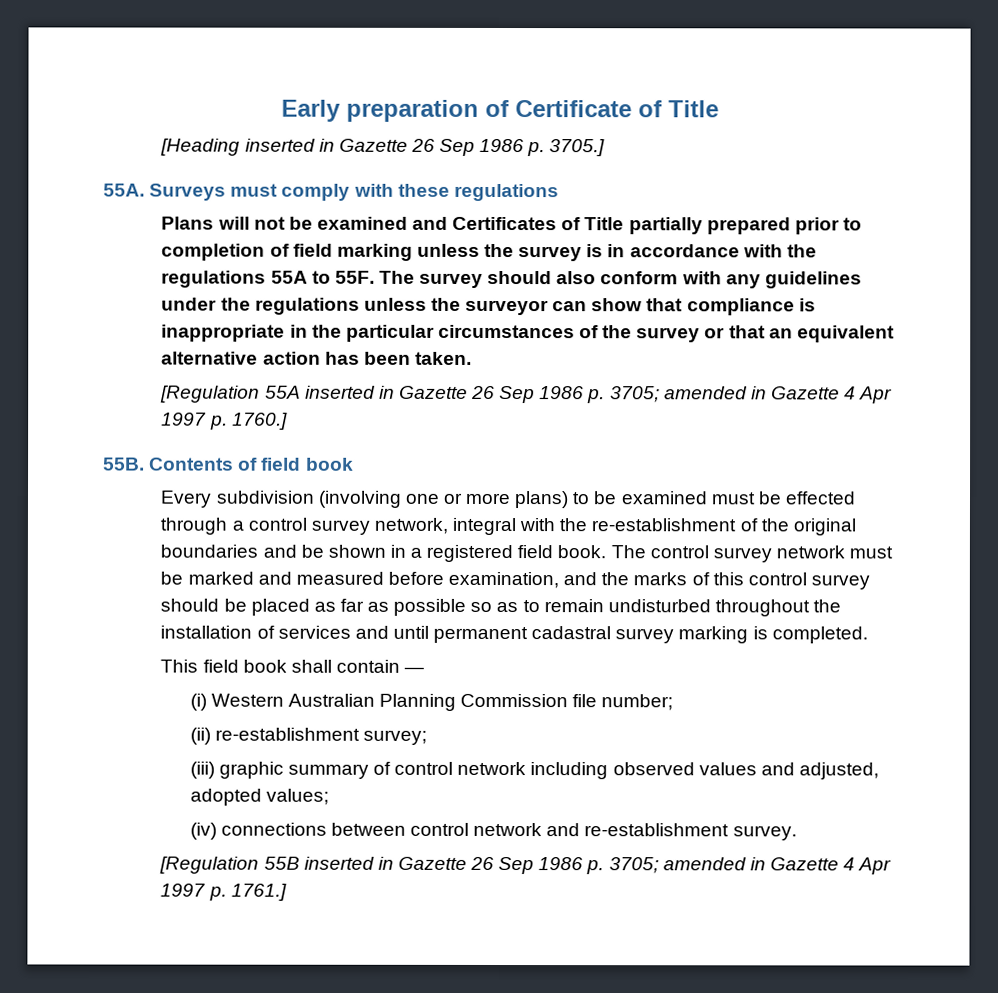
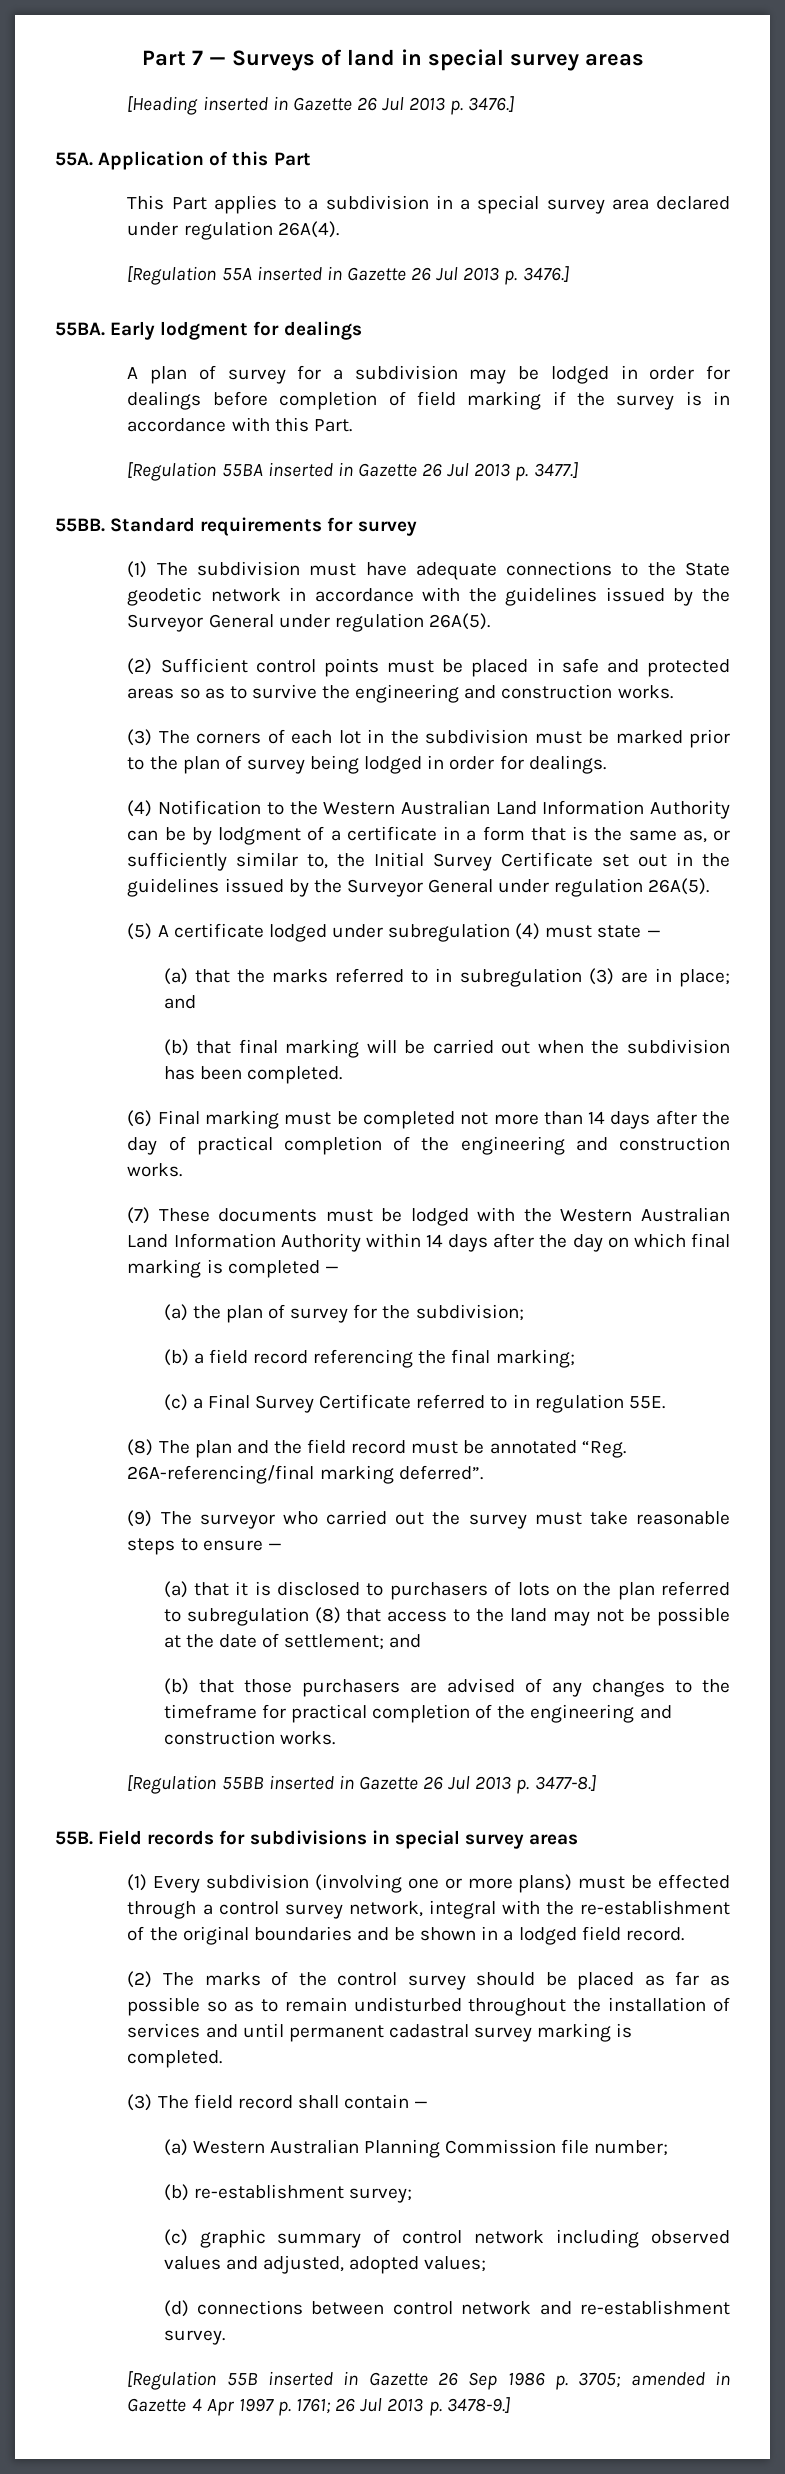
[280,99,719,122] Early preparation of Certificate of Title -> [141,49,644,71] Part 7 — Surveys of land in special survey areas
[439,138,606,157] [103,183,559,202] [161,216,862,235] [161,243,817,262] [161,270,862,289] [161,297,816,316] [161,324,895,343] [161,351,472,365] Sep 1986 p. 3705.] // 55A. Surveys must comply with these regulations // Plans will not be examined and Certificates of Title partially prepared prior to completion of field marking unless the survey is in accordance with the regulations 55A to 55F. The survey should also conform with any guidelines under the regulations unless the surveyor can show that compliance is inappropriate in the particular circumstances of the survey or that an equivalent alternative action has been taken. -> [382,96,515,115] [55,151,311,170] [127,195,731,214] [127,221,339,240] Jul 2013 p. 3476.] // 55A. Application of this Part // This Part applies to a subdivision in a special survey area declared under regulation 26A(4).
[499,386,893,404] [161,412,288,430] [103,457,354,471] Sep 1986 p. 3705; amended in Gazette 4 Apr 1997 p. 1760.] // 55B. Contents of field book // -> [436,266,569,285] [55,321,362,340] [127,365,731,384] [127,391,730,410] [127,417,352,432] [127,462,578,481] [55,517,417,536] [127,561,730,580] [127,587,731,606] [127,613,490,632] [127,658,730,677] [127,684,673,703] [127,729,731,748] [127,755,606,774] [127,800,731,819] [127,826,730,845] [127,852,731,871] [127,878,710,897] [127,923,661,942] [163,968,731,987] [163,995,196,1009] [163,1039,731,1058] [163,1066,342,1084] [127,1110,730,1129] [127,1136,731,1155] [127,1163,183,1177] [127,1207,731,1226] [127,1233,730,1252] [127,1259,339,1278] [163,1304,524,1323] [163,1349,575,1368] [163,1394,665,1413] [127,1439,626,1458] [127,1465,483,1484] [127,1510,730,1529] [127,1538,282,1555] [163,1581,730,1600] [163,1607,730,1626] [163,1633,422,1650] [163,1678,731,1697] [163,1704,672,1723] [163,1730,335,1745] [127,1775,596,1794] [55,1830,579,1849] [127,1874,148,1891] Jul 2013 p. 3476.] // 55BA. Early lodgment for dealings // A plan of survey for a subdivision may be lodged in order for dealings before completion of field marking if the survey is in accordance with this Part. // [Regulation 55BA inserted in Gazette 26 Jul 2013 p. 3477.] // 55BB. Standard requirements for survey // (1) The subdivision must have adequate connections to the State geodetic network in accordance with the guidelines issued by the Surveyor General under regulation 26A(5). // (2) Sufficient control points must be placed in safe and protected areas so as to survive the engineering and construction works. // (3) The corners of each lot in the subdivision must be marked prior to the plan of survey being lodged in order for dealings. // (4) Notification to the Western Australian Land Information Authority can be by lodgment of a certificate in a form that is the same as, or sufficiently similar to, the Initial Survey Certificate set out in the guidelines issued by the Surveyor General under regulation 26A(5). // (5) A certificate lodged under subregulation (4) must state — // (a) that the marks referred to in subregulation (3) are in place; and // (b) that final marking will be carried out when the subdivision has been completed. // (6) Final marking must be completed not more than 14 days after the day of practical completion of the engineering and construction works. // (7) These documents must be lodged with the Western Australian Land Information Authority within 14 days after the day on which final marking is completed — // (a) the plan of survey for the subdivision; // (b) a field record referencing the final marking; // (c) a Final Survey Certificate referred to in regulation 55E. // (8) The plan and the field record must be annotated “Reg. 26A-referencing/final marking deferred”. // (9) The surveyor who carried out the survey must take reasonable steps to ensure — // (a) that it is disclosed to purchasers of lots on the plan referred to subregulation (8) that access to the land may not be possible at the date of settlement; and // (b) that those purchasers are advised of any changes to the timeframe for practical completion of the engineering and construction works. // [Regulation 55BB inserted in Gazette 26 Jul 2013 p. 3477-8.] // 55B. Field records for subdivisions in special survey areas // (1)
[572,491,708,505] to be examined -> (573, 1883) none
[426,544,894,563] [160,571,630,589] registered field book. The control survey network must be marked and measured before examination, and the -> [518,1926,684,1945] [127,1971,194,1988] lodged field record. // (2) The
[712,572,744,586] this -> [298,1972,327,1986] the
[160,659,287,673] This field book -> [127,2094,293,2111] (3) The field record
[189,693,207,711] (i) -> [163,2139,188,2156] (a)
[189,727,211,745] (ii) -> [163,2184,189,2201] (b)
[189,761,215,779] (iii) -> [163,2229,188,2246] (c)
[189,822,217,840] (iv) -> [163,2300,189,2317] (d)
[230,883,287,901] 1761.] -> [296,2397,510,2416] 1761; 26 Jul 2013 p. 3478-9.]

